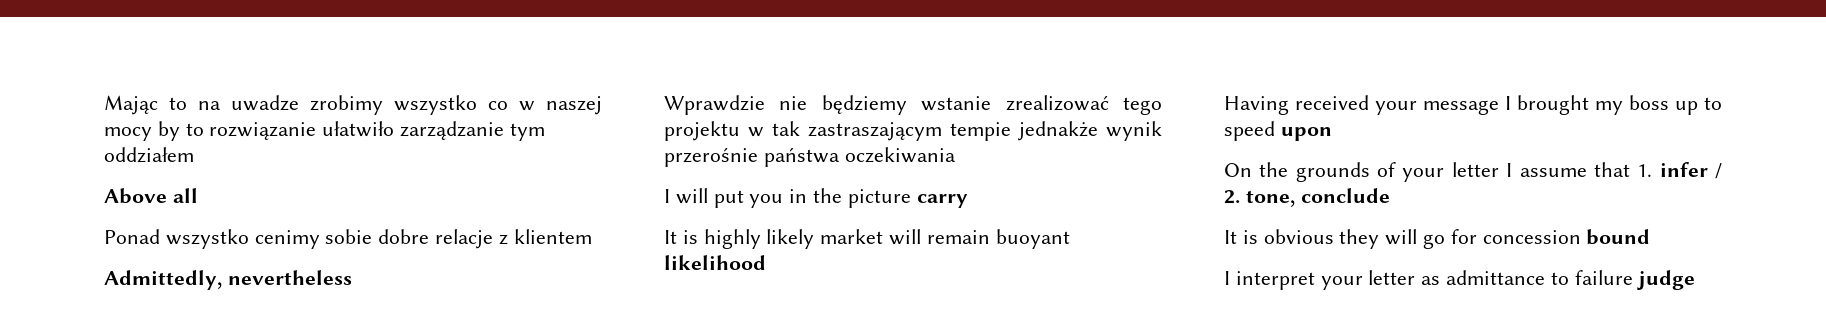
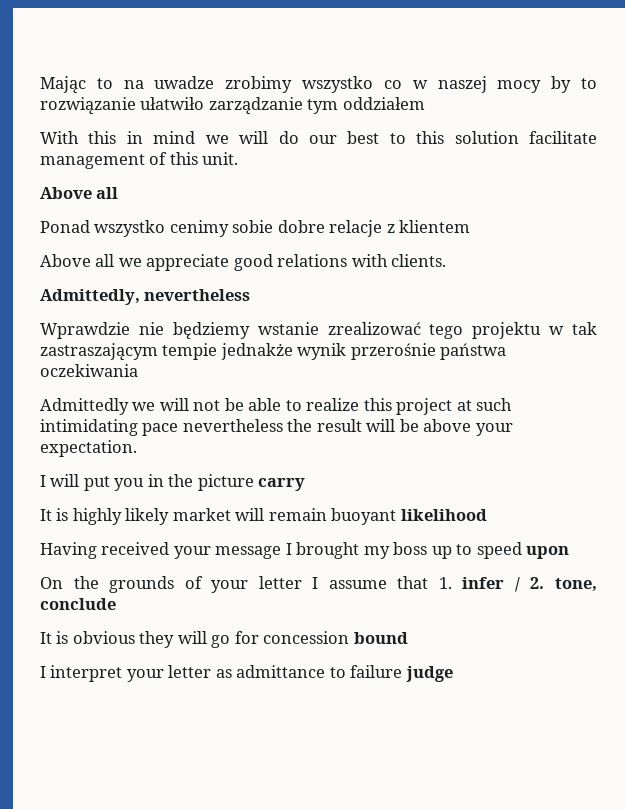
(194, 155) none -> [40,131,598,144] [40,152,239,169] // With this in mind we will do our best to this solution facilitate management of this unit.
(592, 236) none -> [40,254,447,271] // Above all we appreciate good relations with clients.
(956, 155) none -> [40,398,513,415] [40,419,513,436] [40,440,137,457] // Admittedly we will not be able to realize this project at such intimidating pace nevertheless the result will be above your expectation.

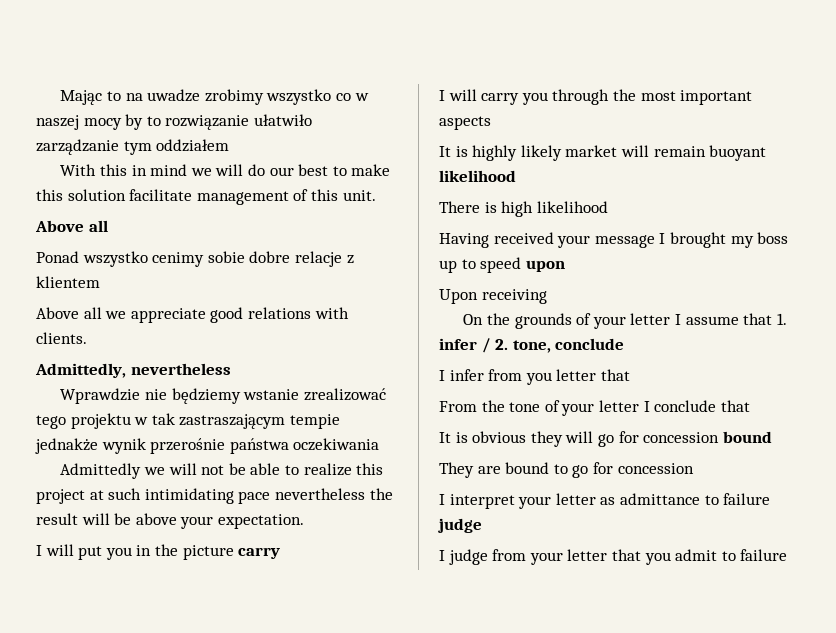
(406, 138) none -> [351,164,391,176] make
(306, 484) none -> [439,89,753,105] [439,116,491,130] // I will carry you through the most important aspects
(487, 515) none -> [439,201,608,217] // There is high likelihood
(570, 552) none -> [439,289,547,304] // Upon receiving
(116, 604) none -> [439,369,630,385] [439,400,750,416] // I infer from you letter that // From the tone of your letter I conclude that
(408, 638) none -> [439,462,694,478] // They are bound to go for concession
(453, 674) none -> [439,549,788,565] // I judge from your letter that you admit to failure

